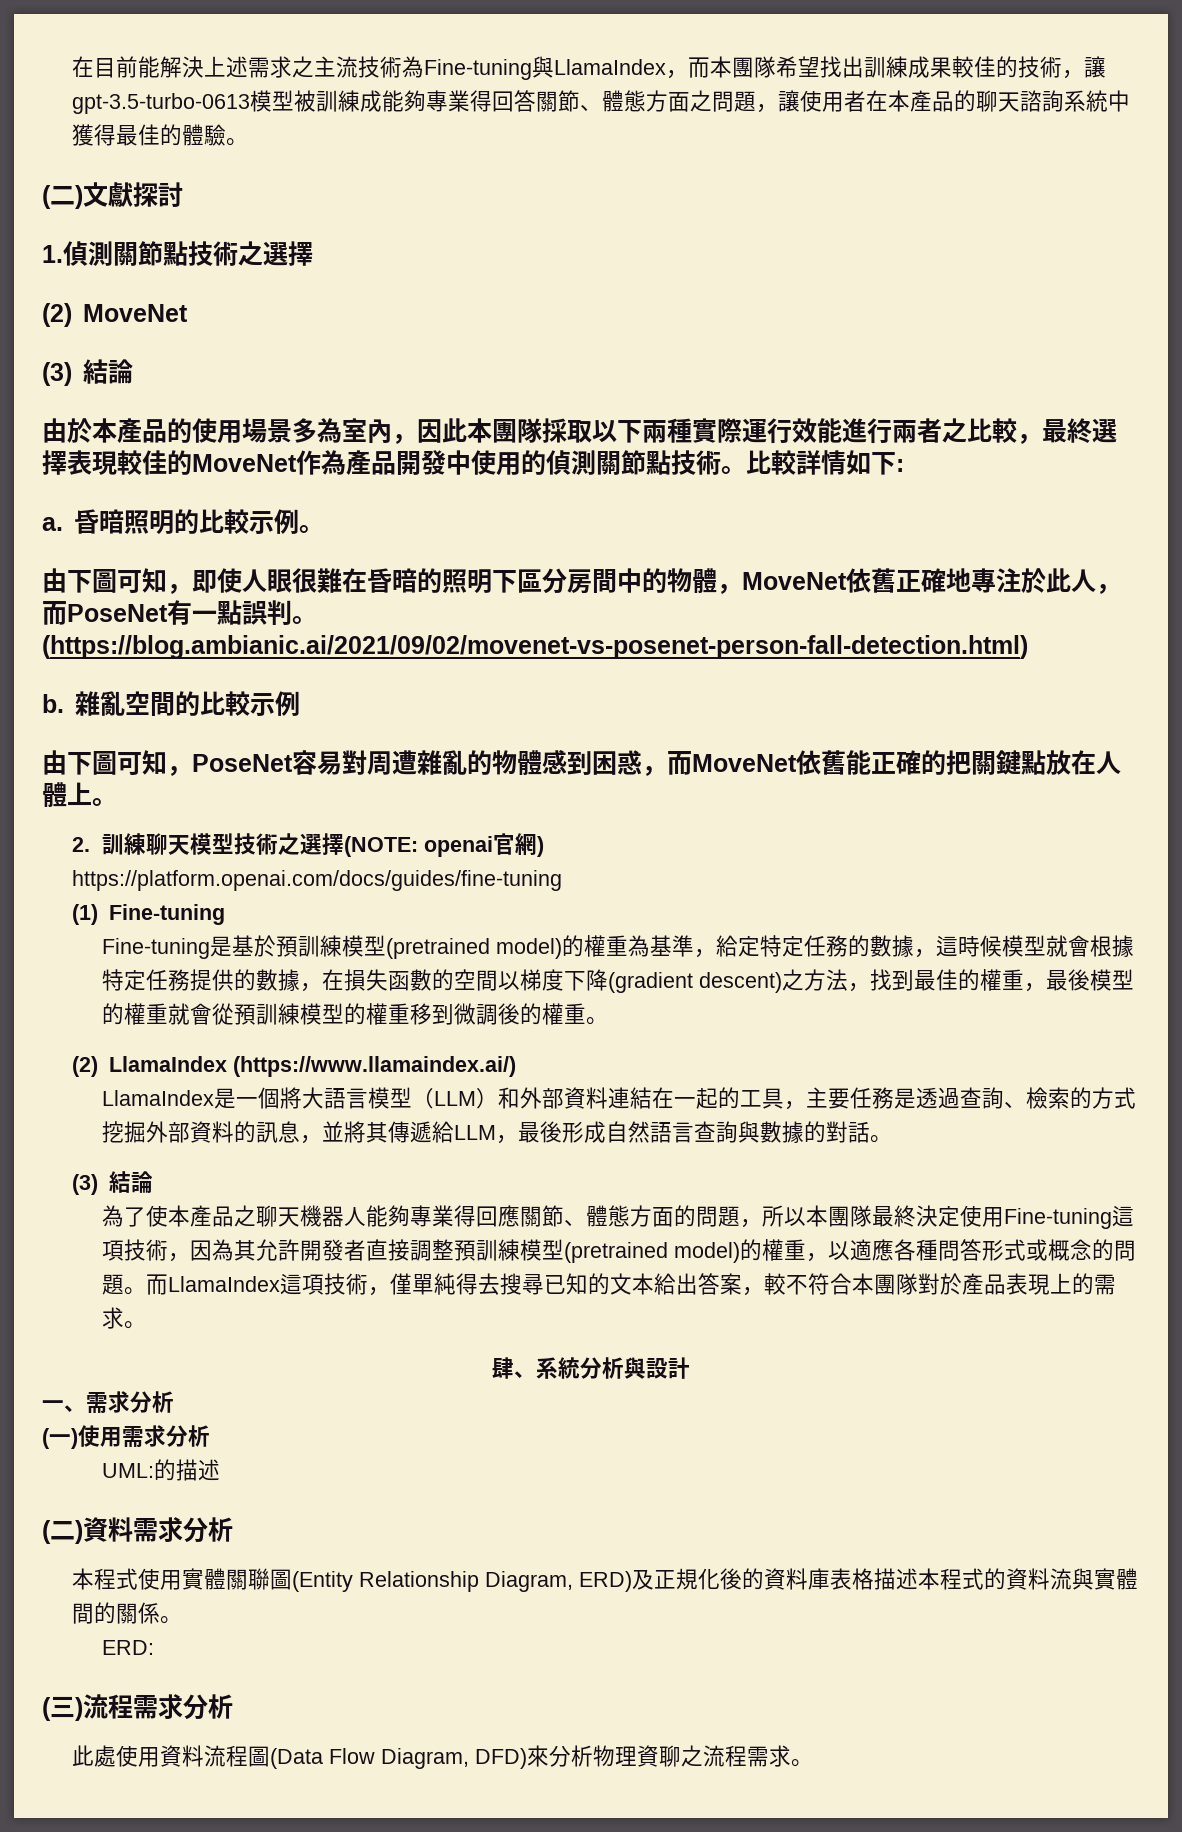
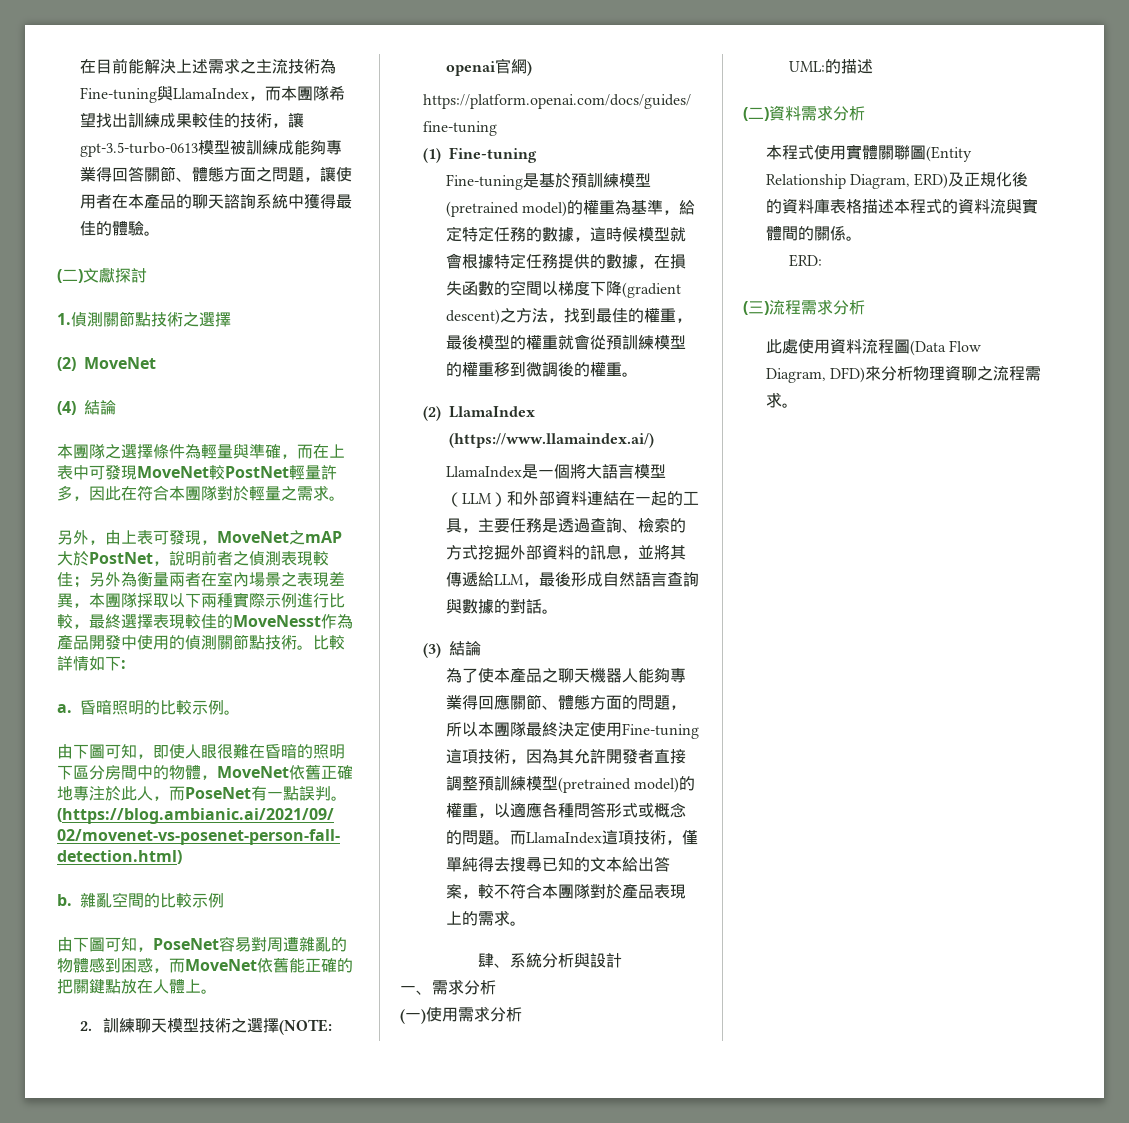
[42,359,133,386] [42,418,467,444] (3)結論 // 由於本產品的使用場景多為室內，因此 -> [57,400,116,415] [57,443,345,459] [57,465,337,480] [57,485,345,501] [57,530,342,545] [57,550,329,566] [57,571,345,588] [57,593,89,608] (4)結論 // 本團隊之選擇條件為輕量與準確，而在上表中可發現MoveNet較PostNet輕量許多，因此在符合本團隊對於輕量之需求。 // 另外，由上表可發現，MoveNet之mAP大於PostNet，說明前者之偵測表現較佳；另外為衡量兩者在室內場景之表現差異，
[742,418,967,444] 運行效能進行兩者之 -> [265,592,329,608] 示例進行
[192,454,297,472] MoveNet -> [233,615,321,627] MoveNesst

